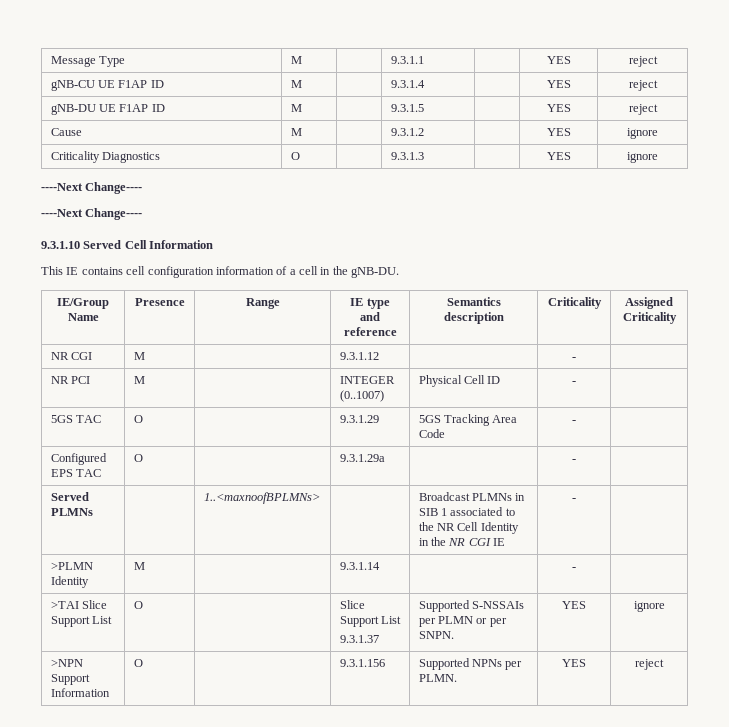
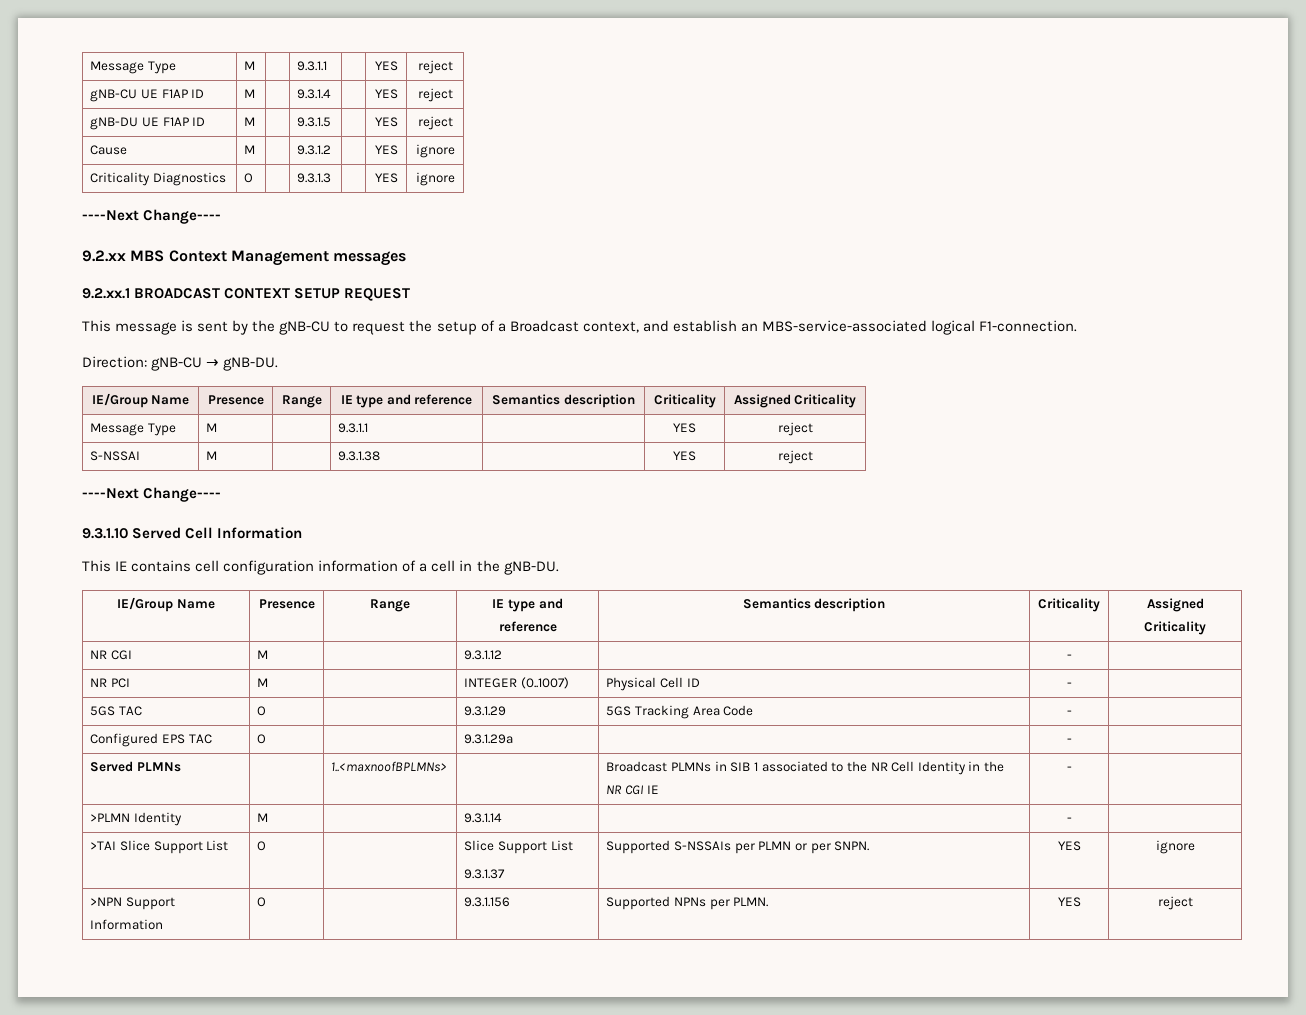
(143, 188) none -> [82,250,407,266] [82,288,411,301] [82,320,1077,335] [82,356,279,371] [91,393,190,408] [207,395,264,405] [281,395,322,408] [340,394,473,408] [492,394,635,408] [653,394,716,408] [733,394,857,408] [90,423,177,436] [206,423,218,432] [338,423,369,433] [673,423,696,433] [777,422,813,436] [90,451,141,461] [206,451,218,460] [338,451,381,461] [673,451,696,461] [777,450,813,464] // 9.2.xx MBS Context Management messages // 9.2.xx.1 BROADCAST CONTEXT SETUP REQUEST // This message is sent by the gNB-CU to request the setup of a Broadcast context, and establish an MBS-service-associated logical F1-connection. // Direction: gNB-CU → gNB-DU. // IE/Group Name | Presence | Range | IE type and reference | Semantics description | Criticality | Assigned Criticality // Message Type | M | | 9.3.1.1 | | YES | reject // S-NSSAI | M | | 9.3.1.38 | | YES | reject

